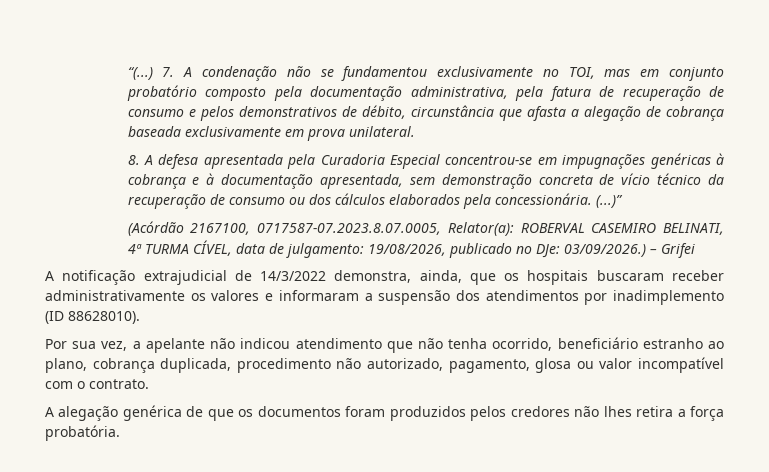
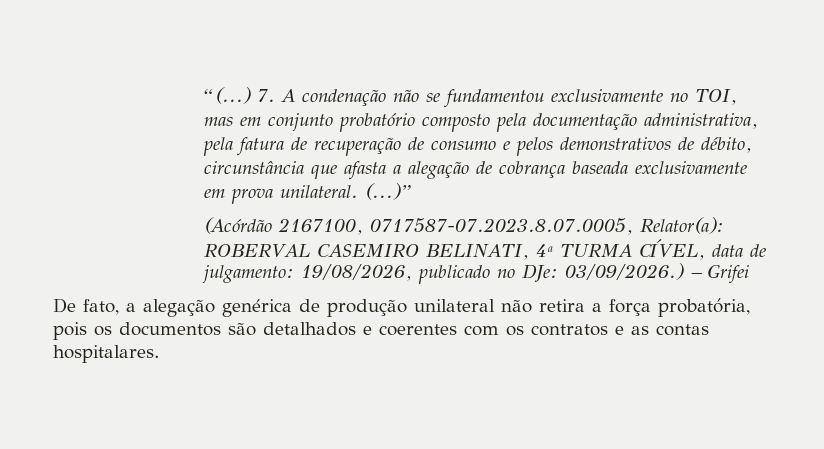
[127,153,725,169] [127,173,724,189] [127,193,592,209] // 8. A defesa apresentada pela Curadoria Especial concentrou-se em impugnações genéricas à cobrança e à documentação apresentada, sem demonstração concreta de vício técnico da recuperação de consumo ou dos cálculos elaborados pela concessionária. -> (358, 191) none
[45,270,724,285] [45,290,724,305] [45,311,140,324] [45,337,724,353] [45,357,725,373] [45,379,149,389] [45,405,724,421] [45,425,120,441] A notificação extrajudicial de 14/3/2022 demonstra, ainda, que os hospitais buscaram receber administrativamente os valores e informaram a suspensão dos atendimentos por inadimplemento (ID 88628010). // Por sua vez, a apelante não indicou atendimento que não tenha ocorrido, beneficiário estranho ao plano, cobrança duplicada, procedimento não autorizado, pagamento, glosa ou valor incompatível com o contrato. // A alegação genérica de que os documentos foram produzidos pelos credores não lhes retira a força probatória. -> [53,298,750,317] [53,322,709,340] [53,345,159,363] De fato, a alegação genérica de produção unilateral não retira a força probatória, pois os documentos são detalhados e coerentes com os contratos e as contas hospitalares.

